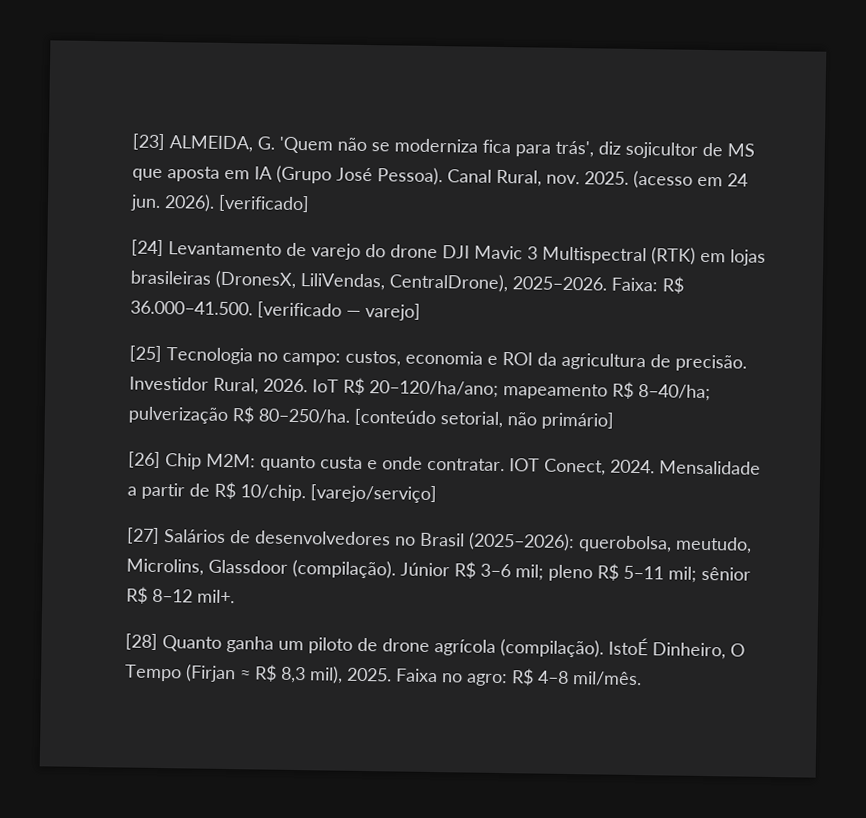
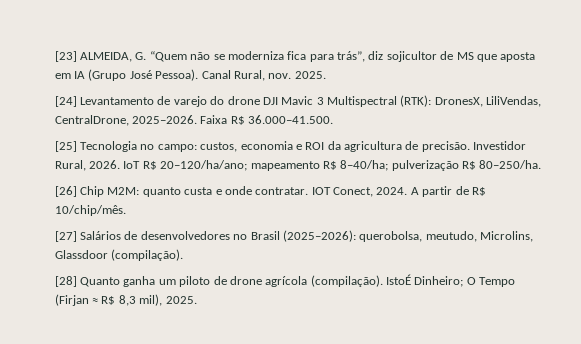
[279,136,334,154] 'Quem -> [149,51,187,62] “Quem
[555,140,595,158] trás', -> [337,51,366,62] trás”,
[633,170,749,189] [130,194,311,213] (acesso em 24 jun. 2026). [verificado] -> (326, 75) none
[651,247,767,266] [130,270,659,293] (RTK) em lojas brasileiras (DronesX, LiliVendas, CentralDrone), 2025–2026. Faixa: -> [400,95,542,107] [54,115,228,126] (RTK): DronesX, LiliVendas, CentralDrone, 2025–2026. Faixa
[257,301,422,321] [verificado — varejo] -> (334, 119) none
[354,408,615,430] [conteúdo setorial, não primário] -> (542, 164) none
[659,460,762,475] [127,486,138,496] Mensalidade a -> [410,187,419,195] A
[240,484,438,504] 10/chip. [varejo/serviço] -> [54,205,126,216] 10/chip/mês.
[400,561,752,583] [126,586,236,604] Júnior R$ 3–6 mil; pleno R$ 5–11 mil; sênior R$ 8–12 mil+. -> (184, 255) none
[652,642,727,660] Dinheiro, -> [414,276,464,287] Dinheiro;
[396,668,643,687] Faixa no agro: R$ 4–8 mil/mês. -> (197, 300) none

